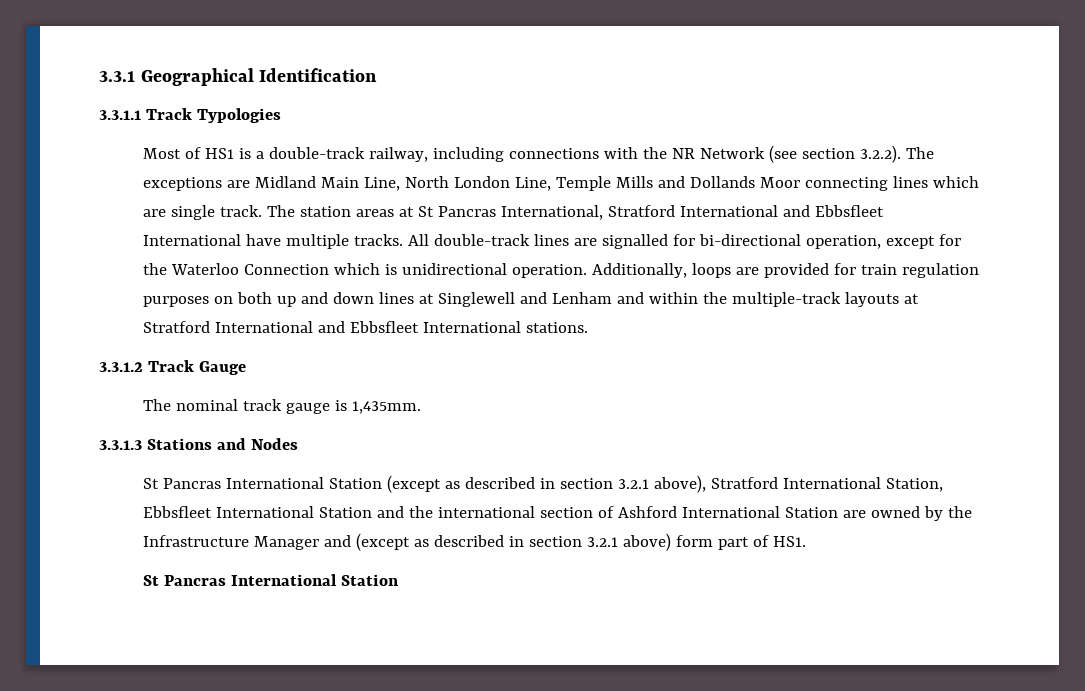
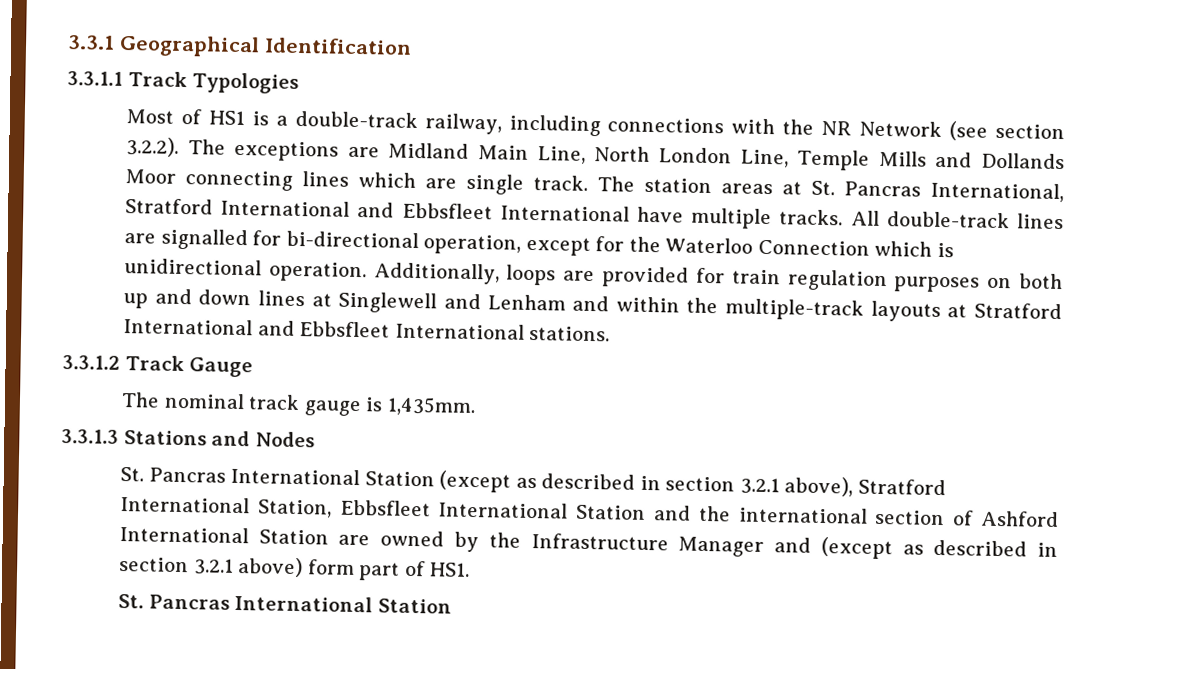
[418,206,435,217] St -> [810,180,835,196] St.
[143,478,160,489] St -> [119,466,144,482] St.
[143,575,160,586] St -> [117,593,144,609] St.

